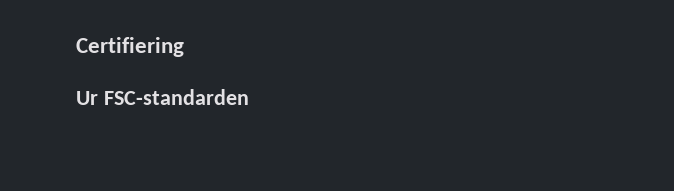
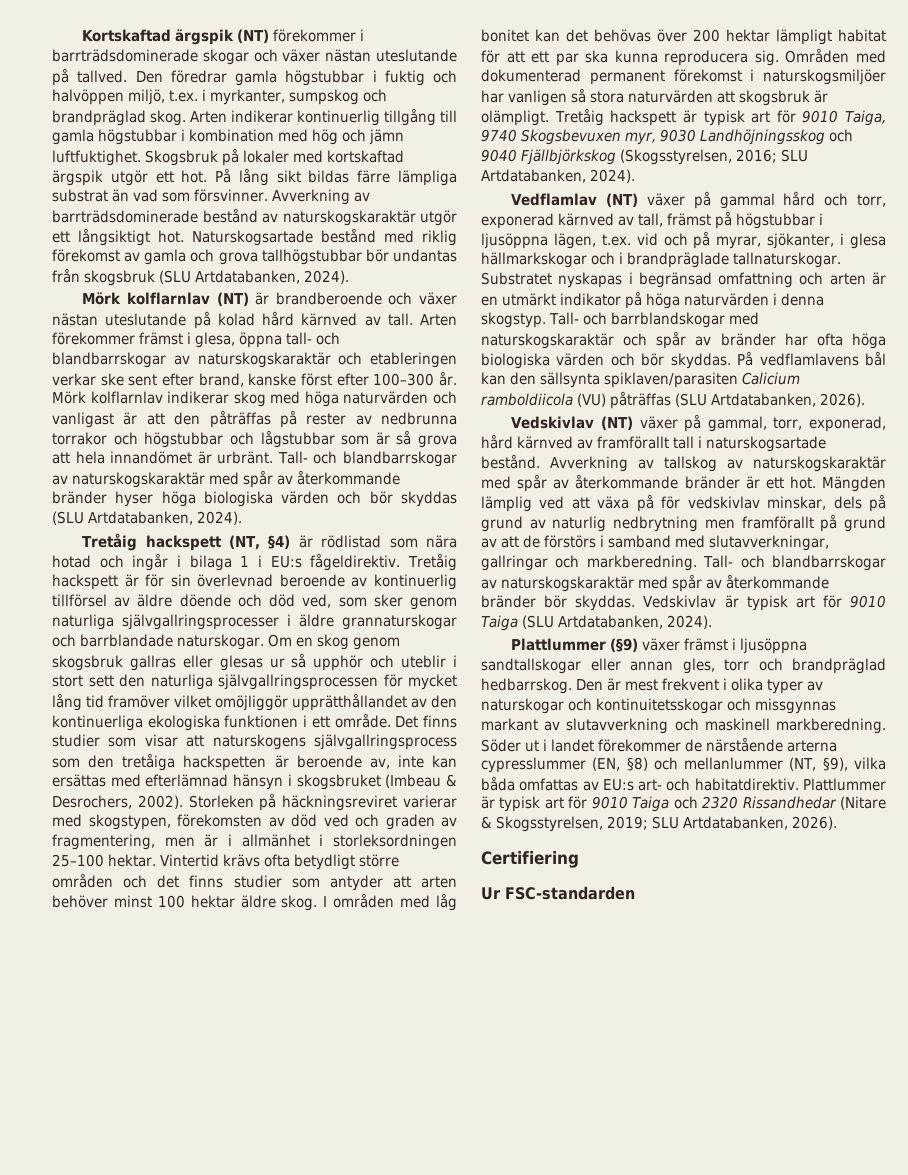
(76, 47) none -> [82,29,365,45] [52,49,458,65] [52,68,457,86] [52,89,387,105] [52,108,457,126] [52,129,404,145] [52,148,404,166] [52,168,457,186] [52,189,370,205] [52,208,457,226] [52,228,457,246] [52,249,457,265] [52,268,349,286] [82,292,457,306] [52,311,457,329] [52,332,340,348] [52,352,457,368] [52,371,458,387] [52,391,457,407] [52,410,457,428] [52,430,457,448] [52,451,458,467] [52,470,400,488] [52,491,457,507] [52,511,242,525] [82,533,457,551] [52,553,458,571] [52,574,457,590] [52,594,458,610] [52,614,457,630] [52,634,400,650] [52,653,458,671] [52,674,457,690] [52,693,457,711] [52,713,458,731] [52,734,457,750] [52,753,457,771] [52,774,458,790] [52,793,458,811] [52,814,457,830] [52,834,457,850] [52,854,399,870] [52,873,457,891] [52,893,458,911] [481,29,886,45] [481,48,886,66] [481,69,886,85] [481,88,828,106] [481,108,887,126] [481,129,853,145] [481,149,808,165] [481,169,635,183] [511,191,886,209] [481,211,823,229] [481,231,886,249] [481,252,841,268] [481,272,886,288] [481,291,824,309] [481,312,759,328] [481,331,886,349] [481,351,886,369] [481,372,800,388] [481,391,865,409] [511,414,886,432] [481,434,826,452] [481,454,886,472] [481,474,886,492] [481,494,886,512] [481,514,886,532] [481,535,829,551] [481,555,886,571] [481,574,829,592] [481,595,886,611] [481,615,712,631] [511,638,808,654] [481,658,886,674] [481,678,823,694] [481,698,836,714] [481,718,886,734] [481,737,837,752] [481,757,886,773] [481,776,886,791] [481,796,886,812] [481,816,837,832] Kortskaftad ärgspik (NT) förekommer i barrträdsdominerade skogar och växer nästan uteslutande på tallved. Den föredrar gamla högstubbar i fuktig och halvöppen miljö, t.ex. i myrkanter, sumpskog och brandpräglad skog. Arten indikerar kontinuerlig tillgång till gamla högstubbar i kombination med hög och jämn luftfuktighet. Skogsbruk på lokaler med kortskaftad ärgspik utgör ett hot. På lång sikt bildas färre lämpliga substrat än vad som försvinner. Avverkning av barrträdsdominerade bestånd av naturskogskaraktär utgör ett långsiktigt hot. Naturskogsartade bestånd med riklig förekomst av gamla och grova tallhögstubbar bör undantas från skogsbruk (SLU Artdatabanken, 2024). // Mörk kolflarnlav (NT) är brandberoende och växer nästan uteslutande på kolad hård kärnved av tall. Arten förekommer främst i glesa, öppna tall- och blandbarrskogar av naturskogskaraktär och etableringen verkar ske sent efter brand, kanske först efter 100–300 år. Mörk kolflarnlav indikerar skog med höga naturvärden och vanligast är att den påträffas på rester av nedbrunna torrakor och högstubbar och lågstubbar som är så grova att hela innandömet är urbränt. Tall- och blandbarrskogar av naturskogskaraktär med spår av återkommande bränder hyser höga biologiska värden och bör skyddas (SLU Artdatabanken, 2024). // Tretåig hackspett (NT, §4) är rödlistad som nära hotad och ingår i bilaga 1 i EU:s fågeldirektiv. Tretåig hackspett är för sin överlevnad beroende av kontinuerlig tillförsel av äldre döende och död ved, som sker genom naturliga självgallringsprocesser i äldre grannaturskogar och barrblandade naturskogar. Om en skog genom skogsbruk gallras eller glesas ur så upphör och uteblir i stort sett den naturliga självgallringsprocessen för mycket lång tid framöver vilket omöjliggör upprätthållandet av den kontinuerliga ekologiska funktionen i ett område. Det finns studier som visar att naturskogens självgallringsprocess som den tretåiga hackspetten är beroende av, inte kan ersättas med efterlämnad hänsyn i skogsbruket (Imbeau & Desrochers, 2002). Storleken på häckningsreviret varierar med skogstypen, förekomsten av död ved och graden av fragmentering, men är i allmänhet i storleksordningen 25–100 hektar. Vintertid krävs ofta betydligt större områden och det finns studier som antyder att arten behöver minst 100 hektar äldre skog. I områden med låg bonitet kan det behövas över 200 hektar lämpligt habitat för att ett par ska kunna reproducera sig. Områden med dokumenterad permanent förekomst i naturskogsmiljöer har vanligen så stora naturvärden att skogsbruk är olämpligt. Tretåig hackspett är typisk art för 9010 Taiga, 9740 Skogsbevuxen myr, 9030 Landhöjningsskog och 9040 Fjällbjörkskog (Skogsstyrelsen, 2016; SLU Artdatabanken, 2024). // Vedflamlav (NT) växer på gammal hård och torr, exponerad kärnved av tall, främst på högstubbar i ljusöppna lägen, t.ex. vid och på myrar, sjökanter, i glesa hällmarkskogar och i brandpräglade tallnaturskogar. Substratet nyskapas i begränsad omfattning och arten är en utmärkt indikator på höga naturvärden i denna skogstyp. Tall- och barrblandskogar med naturskogskaraktär och spår av bränder har ofta höga biologiska värden och bör skyddas. På vedflamlavens bål kan den sällsynta spiklaven/parasiten Calicium ramboldiicola (VU) påträffas (SLU Artdatabanken, 2026). // Vedskivlav (NT) växer på gammal, torr, exponerad, hård kärnved av framförallt tall i naturskogsartade bestånd. Avverkning av tallskog av naturskogskaraktär med spår av återkommande bränder är ett hot. Mängden lämplig ved att växa på för vedskivlav minskar, dels på grund av naturlig nedbrytning men framförallt på grund av att de förstörs i samband med slutavverkningar, gallringar och markberedning. Tall- och blandbarrskogar av naturskogskaraktär med spår av återkommande bränder bör skyddas. Vedskivlav är typisk art för 9010 Taiga (SLU Artdatabanken, 2024). // Plattlummer (§9) växer främst i ljusöppna sandtallskogar eller annan gles, torr och brandpräglad hedbarrskog. Den är mest frekvent i olika typer av naturskogar och kontinuitetsskogar och missgynnas markant av slutavverkning och maskinell markberedning. Söder ut i landet förekommer de närstående arterna cypresslummer (EN, §8) och mellanlummer (NT, §9), vilka båda omfattas av EU:s art- och habitatdirektiv. Plattlummer är typisk art för 9010 Taiga och 2320 Rissandhedar (Nitare & Skogsstyrelsen, 2019; SLU Artdatabanken, 2026). //

